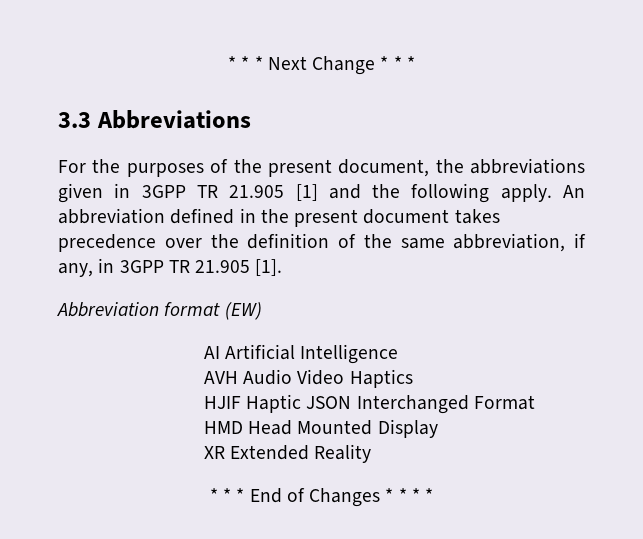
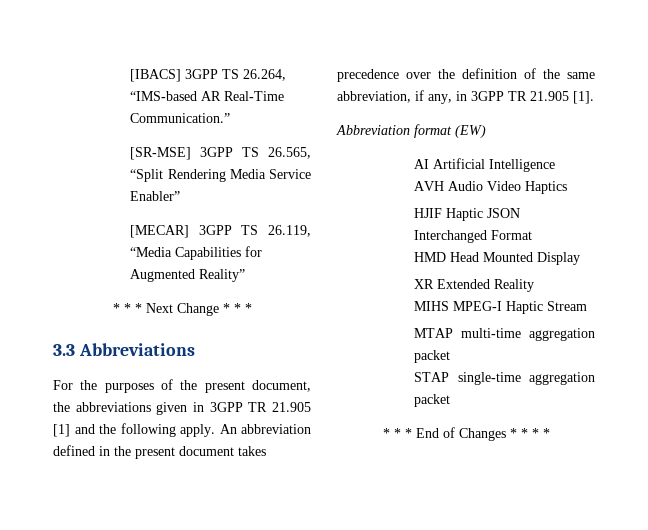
(228, 63) none -> [130,69,287,82] [130,91,285,101] [130,113,231,123] [130,147,311,160] [130,169,311,182] [130,191,181,201] [130,225,311,238] [130,246,263,260] [130,269,246,282] [IBACS] 3GPP TS 26.264, “IMS-based AR Real-Time Communication.” // [SR-MSE] 3GPP TS 26.565, “Split Rendering Media Service Enabler” // [MECAR] 3GPP TS 26.119, “Media Capabilities for Augmented Reality” //
(372, 453) none -> [414,301,588,314] [414,328,595,341] [414,350,451,363] [414,372,595,385] [414,394,451,407] // MIHS MPEG-I Haptic Stream // MTAP multi-time aggregation packet // STAP single-time aggregation packet

